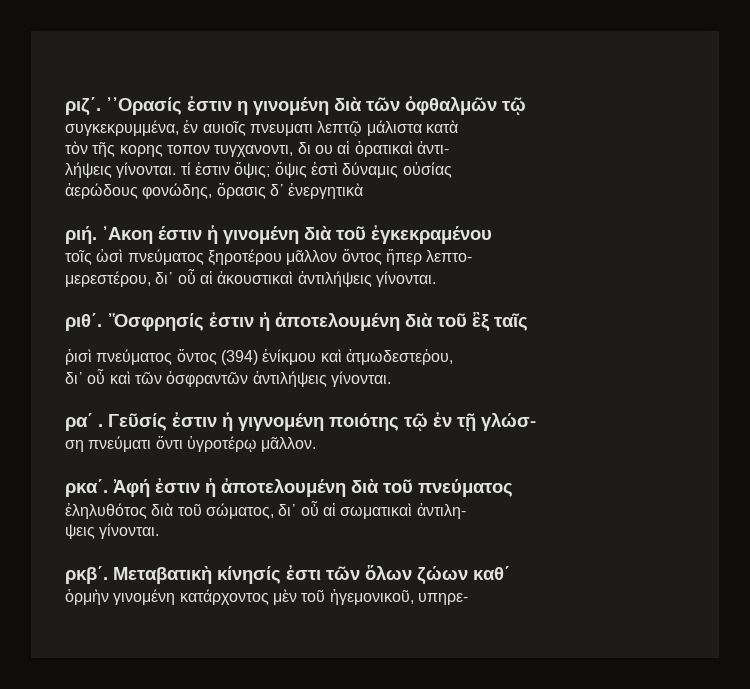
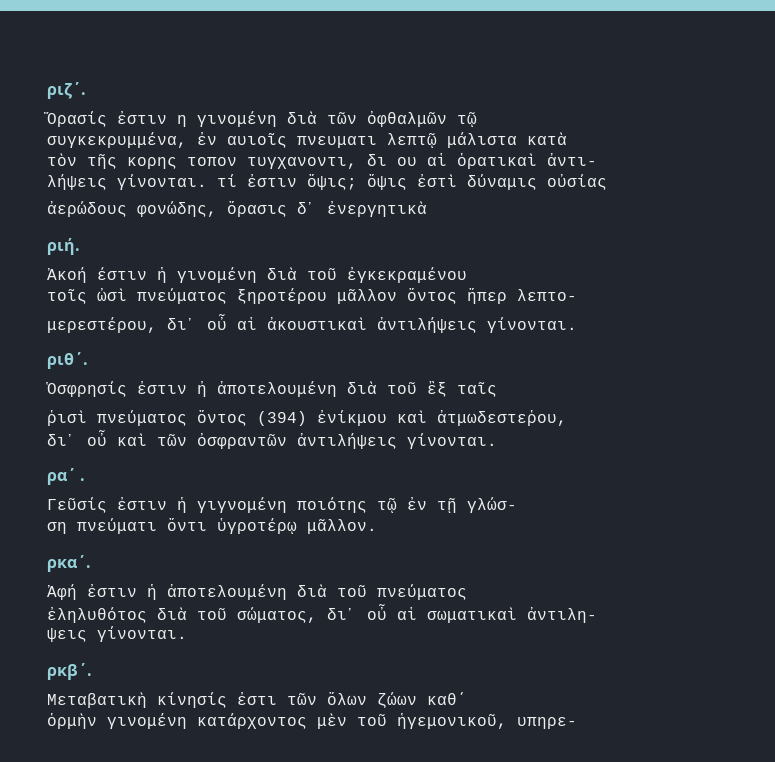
[106,97,182,115] ᾽᾽Ορασίς -> [44,111,107,127] // Ὅρασίς
[102,226,153,244] ᾽Ακοη -> [47,267,87,283] // Ἀκοή
[107,313,204,331] ᾽Ὁσφρησίς -> [46,381,127,397] // Ὁσφρησίς
(103, 425) none -> (86, 479) //
(108, 488) none -> (91, 563) //
(108, 575) none -> (92, 671) //

